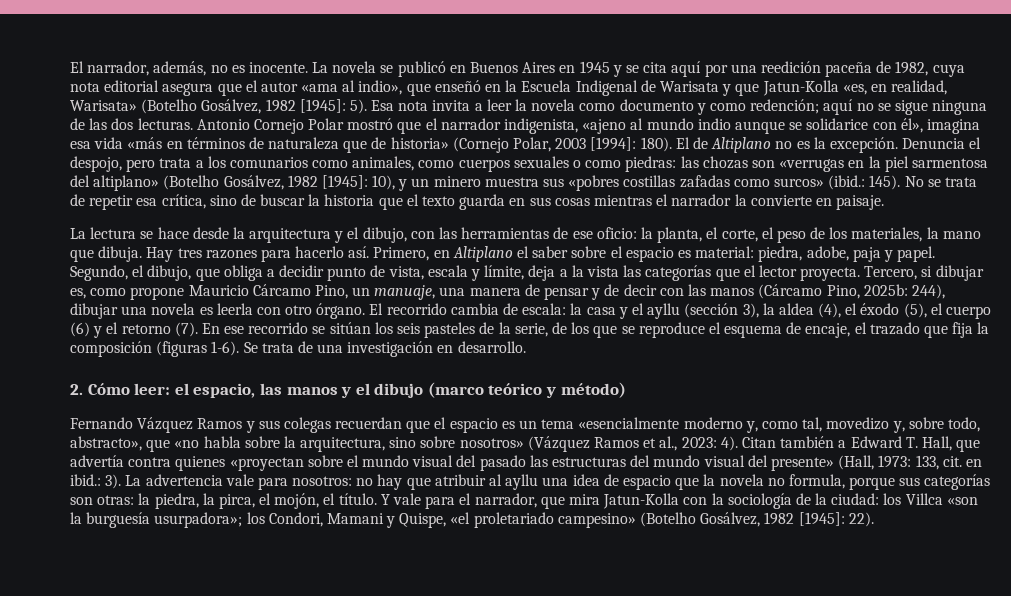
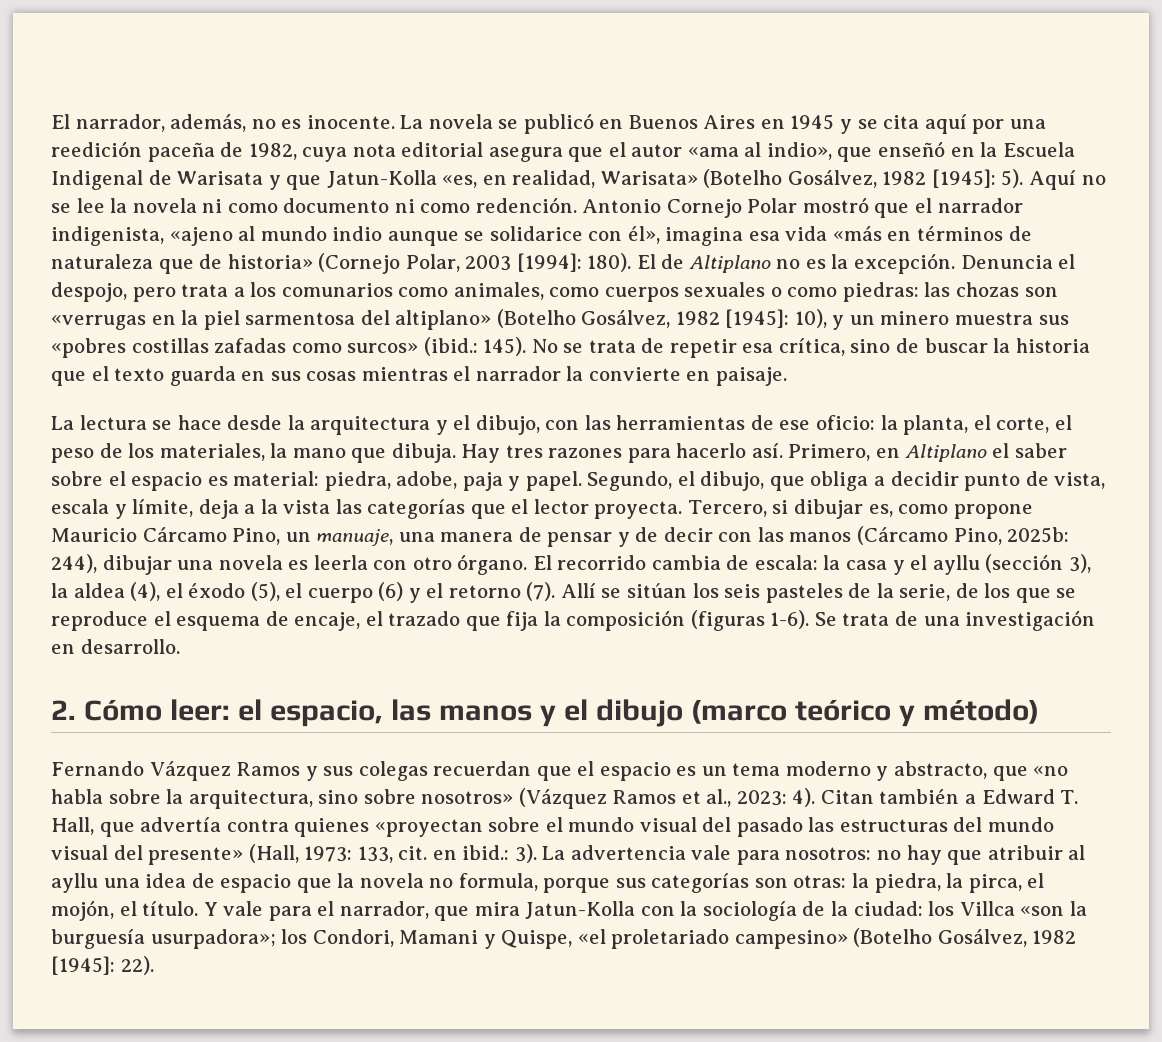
[371,99,576,111] Esa nota invita a leer la novela -> [1028,170,1106,190] [51,198,223,213] Aquí no se lee la novela ni
[696,99,988,115] [70,118,193,130] y como redención; aquí no se sigue ninguna de las dos lecturas. -> [394,197,577,213] ni como redención.
[201,322,309,334] En ese recorrido -> [560,583,596,598] Allí
[578,417,980,433] [70,436,142,451] «esencialmente moderno y, como tal, movedizo y, sobre todo, abstracto», -> [785,761,988,781] moderno y abstracto,

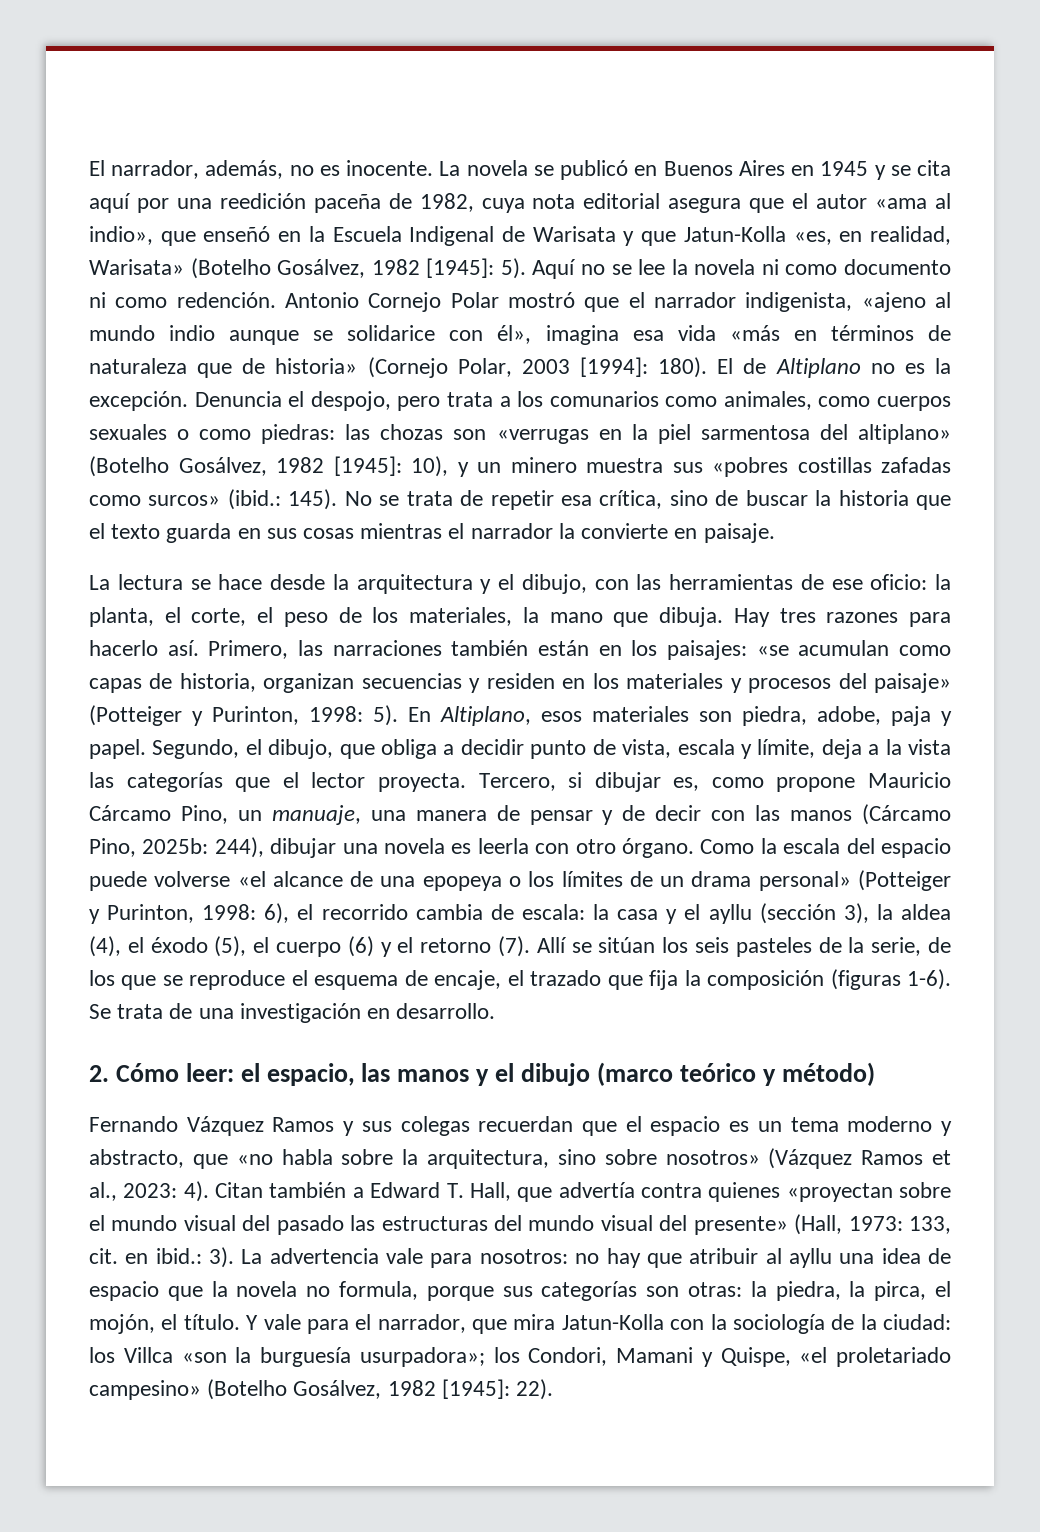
[876,443,1067,462] [51,471,320,491] en Altiplano el saber sobre el espacio es material: -> [298,640,951,660] [89,673,951,693] [89,705,732,726] las narraciones también están en los paisajes: «se acumulan como capas de historia, organizan secuencias y residen en los materiales y procesos del paisaje» (Potteiger y Purinton, 1998: 5). En Altiplano, esos materiales son
[532,555,552,570] El -> [700,838,951,858] [89,870,952,891] [89,903,314,924] Como la escala del espacio puede volverse «el alcance de una epopeya o los límites de un drama personal» (Potteiger y Purinton, 1998: 6), el

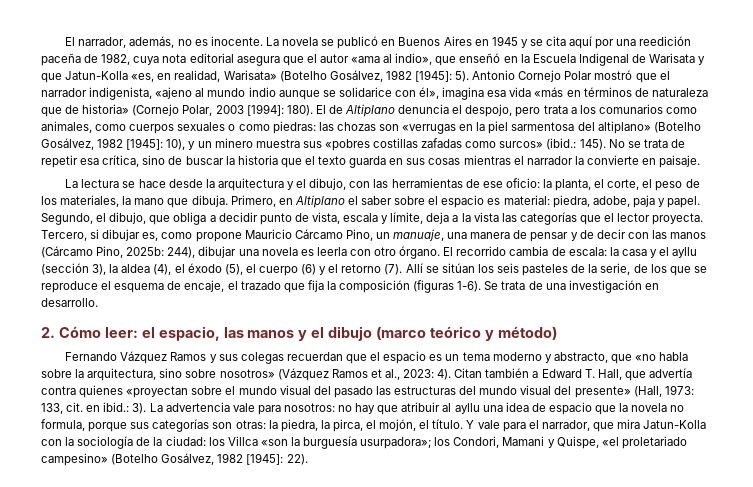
[532,259,951,279] [89,292,276,308] Aquí no se lee la novela ni como documento ni como redención. -> (470, 76) none
[870,358,951,374] [89,391,282,411] no es la excepción. Denuncia -> [398,104,450,114] denuncia
[733,608,952,627] [89,640,951,660] [89,673,951,693] [89,705,732,726] Hay tres razones para hacerlo así. Primero, las narraciones también están en los paisajes: «se acumulan como capas de historia, organizan secuencias y residen en los materiales y procesos del paisaje» (Potteiger y Purinton, 1998: 5). En Altiplano, esos materiales son -> [230,195,550,208] Primero, en Altiplano el saber sobre el espacio es material:
[700,838,951,858] [89,870,952,891] [89,903,314,924] Como la escala del espacio puede volverse «el alcance de una epopeya o los límites de un drama personal» (Potteiger y Purinton, 1998: 6), el -> [443,247,454,256] El

